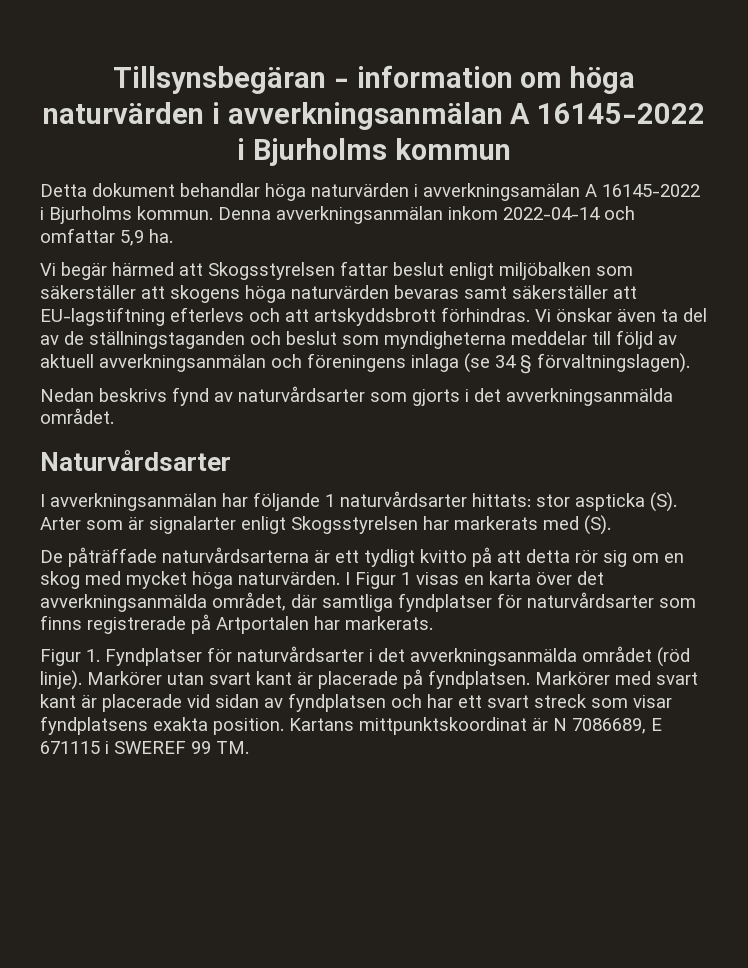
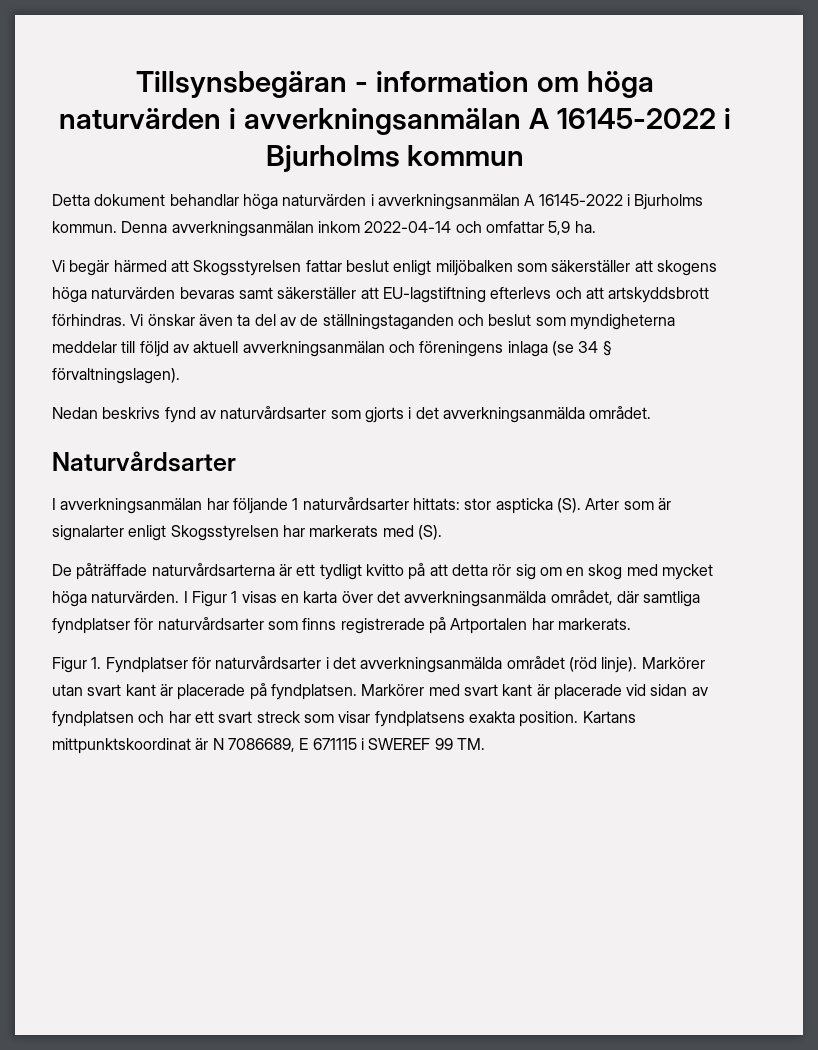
[423,183,580,201] avverkningsamälan -> [377,194,520,210] avverkningsanmälan

